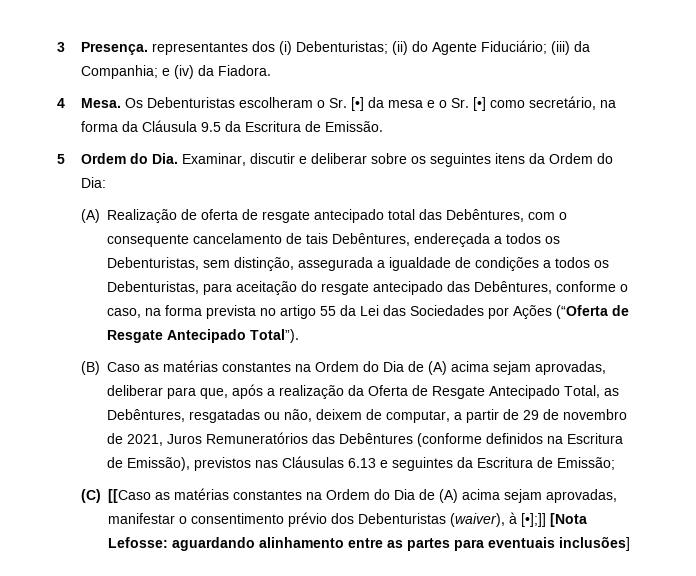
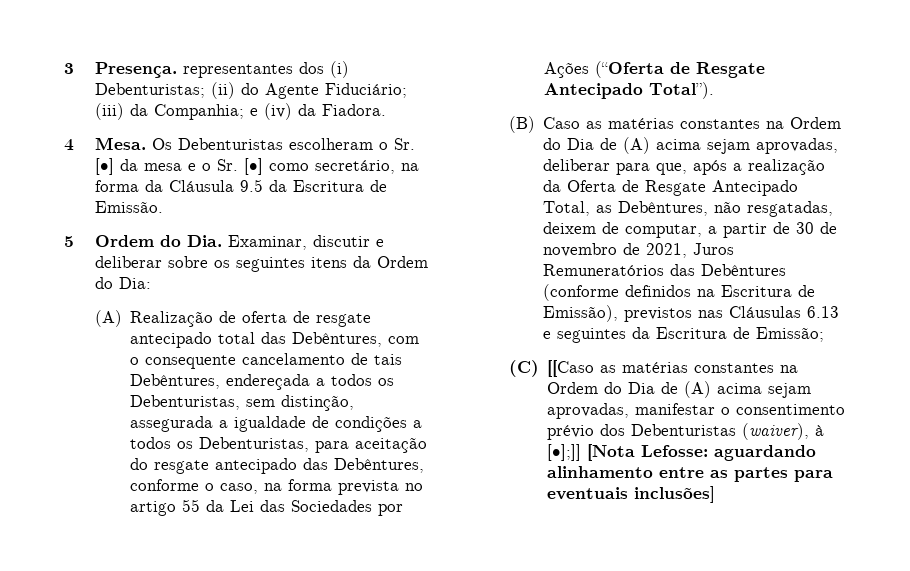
[188,409,312,423] resgatadas ou não, -> [714,201,834,217] não resgatadas,
[522,410,539,420] 29 -> [796,222,815,234] 30

